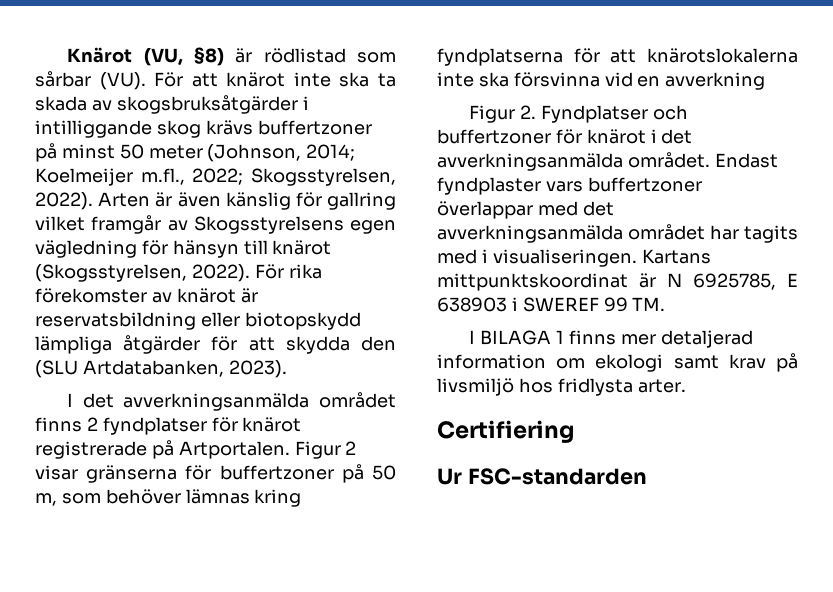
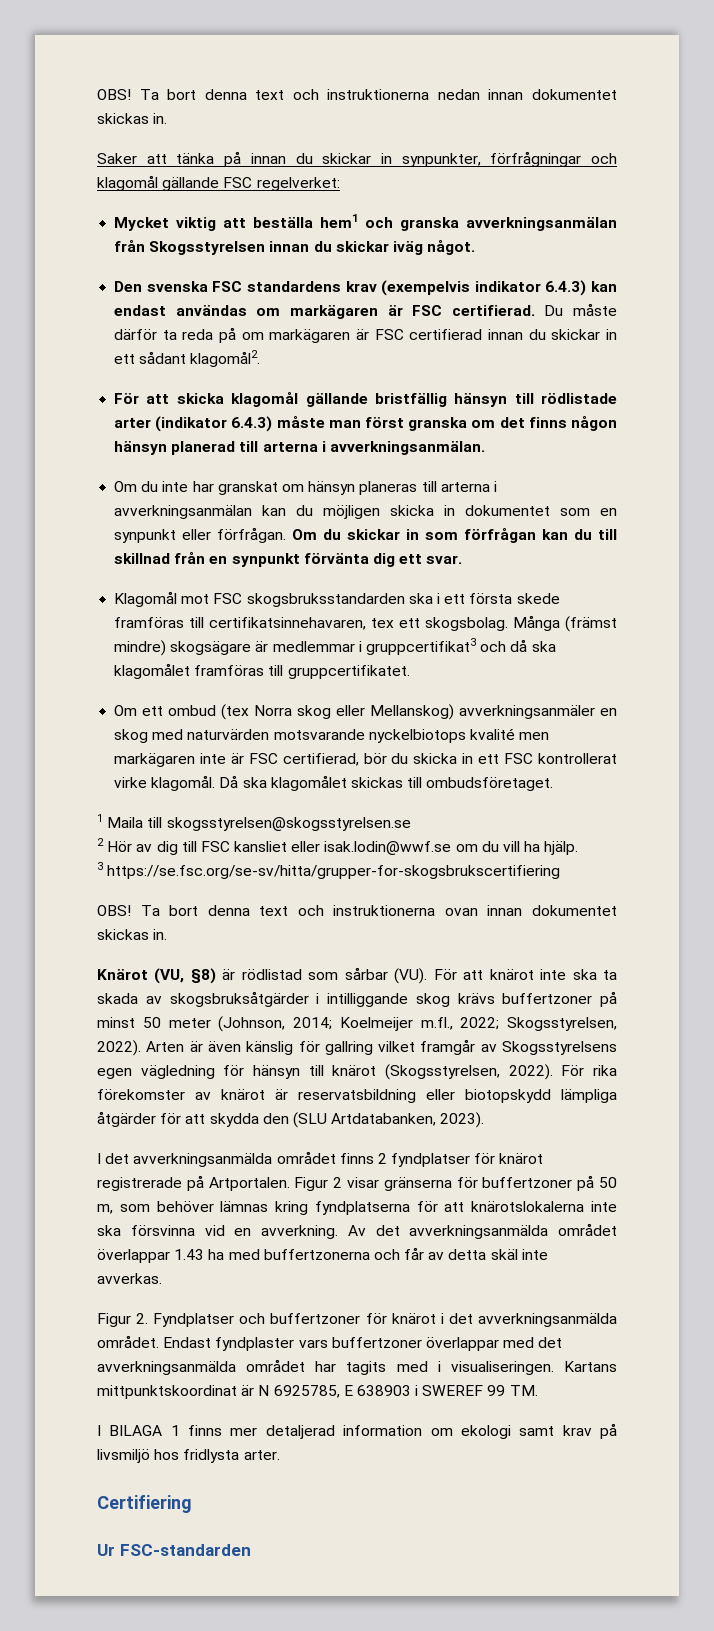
(67, 55) none -> [97,89,617,100] [97,113,168,124] [97,151,617,167] [97,175,340,191] [114,214,617,231] [114,240,476,255] [114,280,617,296] [114,303,617,319] [114,327,618,343] [114,350,261,367] [114,392,617,407] [114,416,617,432] [114,441,485,455] [114,481,497,495] [114,505,617,519] [114,527,617,543] [114,552,463,567] [114,591,560,607] [114,615,617,632] [114,638,556,656] [114,663,410,679] [114,704,617,720] [114,728,550,743] [114,753,617,767] [114,775,554,791] [97,814,411,831] [97,838,579,855] [97,862,561,879] [97,905,617,916] [97,929,168,940] OBS! Ta bort denna text och instruktionerna nedan innan dokumentet skickas in. // Saker att tänka på innan du skickar in synpunkter, förfrågningar och klagomål gällande FSC regelverket: // Mycket viktig att beställa hem1 och granska avverkningsanmälan från Skogsstyrelsen innan du skickar iväg något. // Den svenska FSC standardens krav (exempelvis indikator 6.4.3) kan endast användas om markägaren är FSC certifierad. Du måste därför ta reda på om markägaren är FSC certifierad innan du skickar in ett sådant klagomål2. // För att skicka klagomål gällande bristfällig hänsyn till rödlistade arter (indikator 6.4.3) måste man först granska om det finns någon hänsyn planerad till arterna i avverkningsanmälan. // Om du inte har granskat om hänsyn planeras till arterna i avverkningsanmälan kan du möjligen skicka in dokumentet som en synpunkt eller förfrågan. Om du skickar in som förfrågan kan du till skillnad från en synpunkt förvänta dig ett svar. // Klagomål mot FSC skogsbruksstandarden ska i ett första skede framföras till certifikatsinnehavaren, tex ett skogsbolag. Många (främst mindre) skogsägare är medlemmar i gruppcertifikat3 och då ska klagomålet framföras till gruppcertifikatet. // Om ett ombud (tex Norra skog eller Mellanskog) avverkningsanmäler en skog med naturvärden motsvarande nyckelbiotops kvalité men markägaren inte är FSC certifierad, bör du skicka in ett FSC kontrollerat virke klagomål. Då ska klagomålet skickas till ombudsföretaget. // 1 Maila till skogsstyrelsen@skogsstyrelsen.se // 2 Hör av dig till FSC kansliet eller isak.lodin@wwf.se om du vill ha hjälp. // 3 https://se.fsc.org/se-sv/hitta/grupper-for-skogsbrukscertifiering // OBS! Ta bort denna text och instruktionerna ovan innan dokumentet skickas in. //
[665,72,766,90] avverkning -> [261,1223,617,1239] [97,1247,548,1263] [97,1273,162,1284] avverkning. Av det avverkningsanmälda området överlappar 1.43 ha med buffertzonerna och får av detta skäl inte avverkas.

